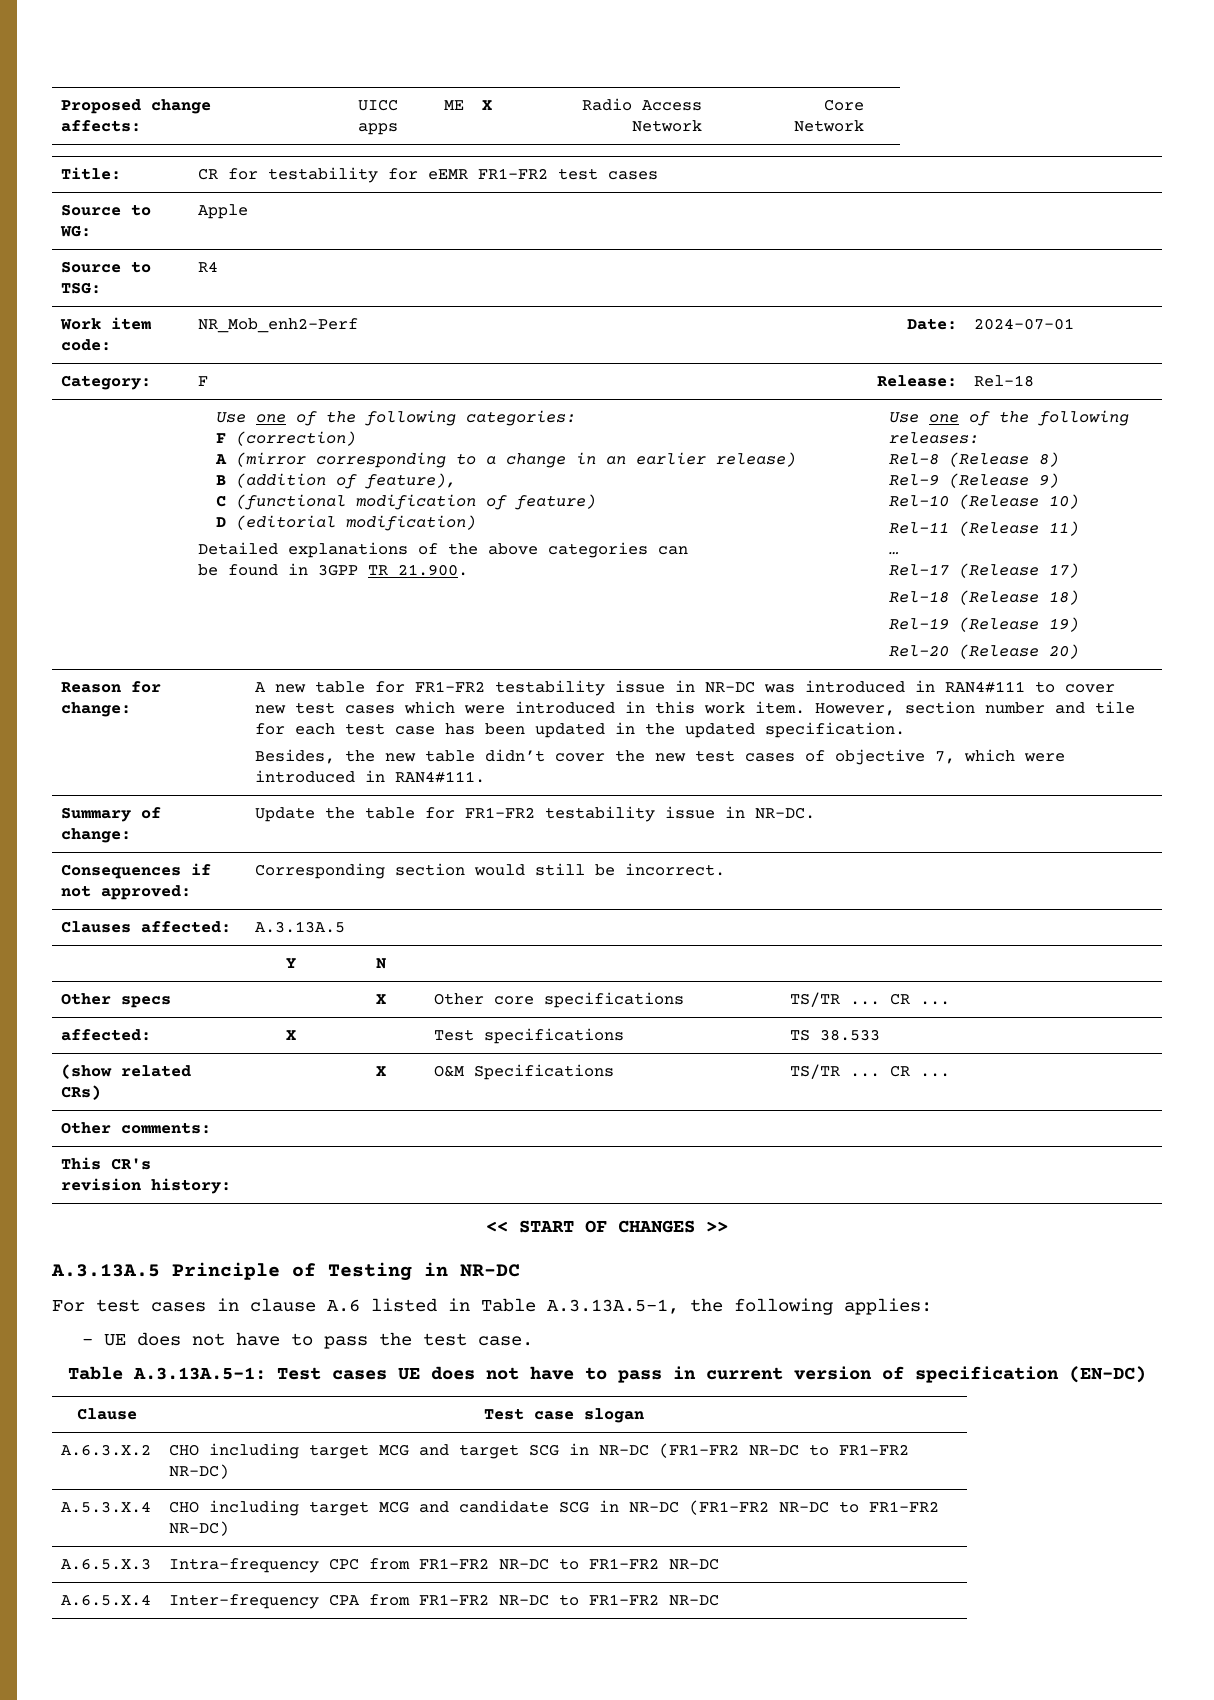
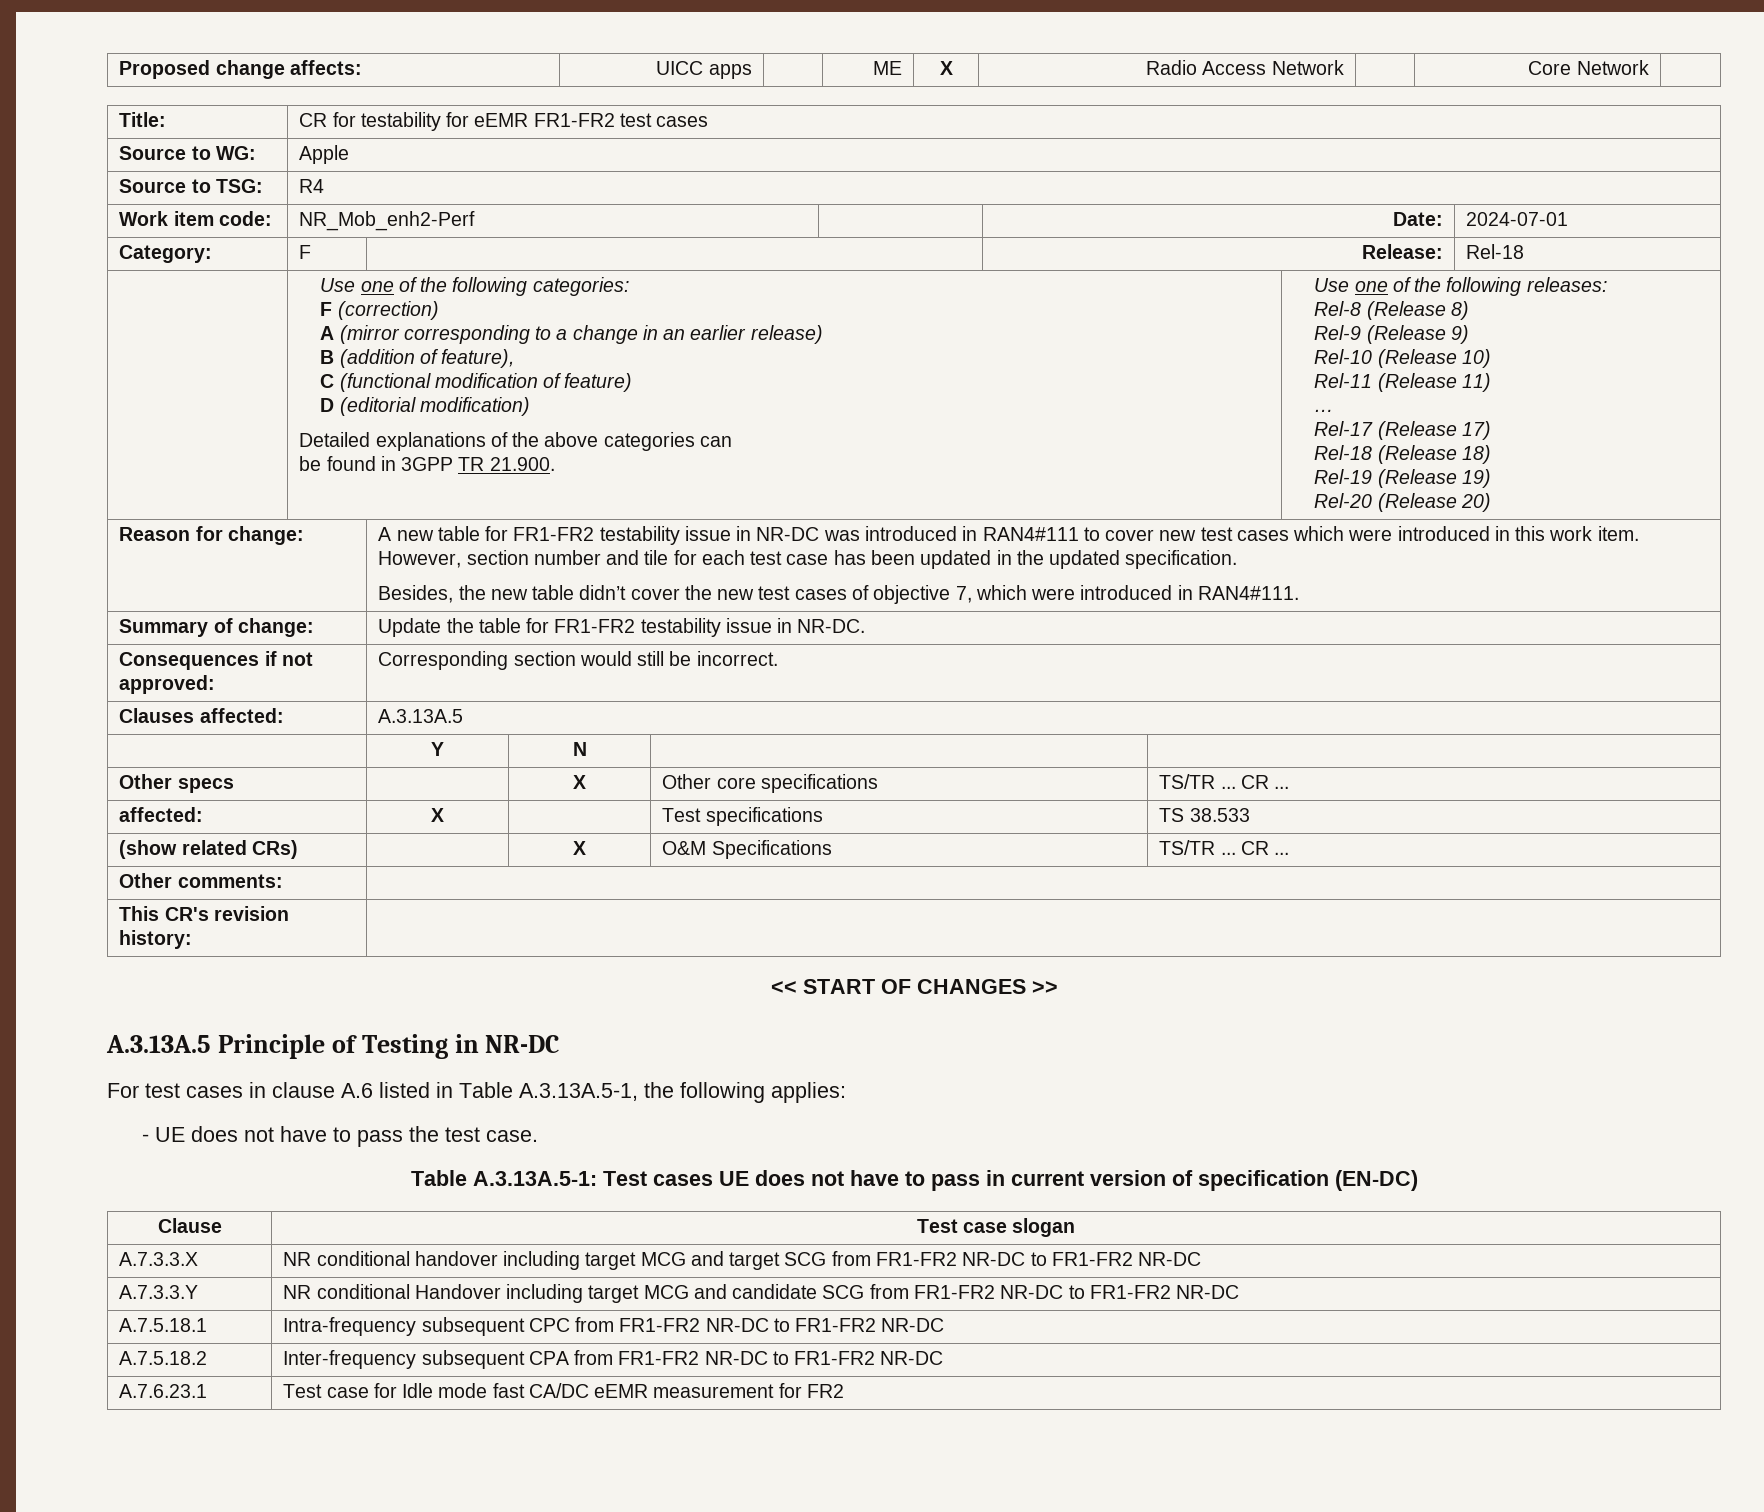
[60,1444,151,1456] [168,1444,199,1456] A.6.3.X.2 | CHO -> [119,1252,199,1266] [283,1251,498,1266] A.7.3.3.X | NR conditional handover
[568,1443,909,1458] [168,1464,229,1479] [60,1501,151,1513] [168,1501,199,1513] in NR-DC (FR1-FR2 NR-DC to FR1-FR2 NR-DC) // A.5.3.X.4 | CHO -> [831,1251,1202,1266] [119,1285,199,1299] [283,1284,501,1299] from FR1-FR2 NR-DC to FR1-FR2 NR-DC // A.7.3.3.Y | NR conditional Handover
[598,1500,939,1515] [168,1521,229,1536] [60,1558,151,1570] in NR-DC (FR1-FR2 NR-DC to FR1-FR2 NR-DC) // A.6.5.X.3 -> [869,1284,1240,1299] [119,1318,208,1332] from FR1-FR2 NR-DC to FR1-FR2 NR-DC // A.7.5.18.1
(319, 1565) none -> [421,1317,525,1336] subsequent
[60,1594,151,1606] A.6.5.X.4 -> [119,1351,208,1365] A.7.5.18.2
(319, 1601) none -> [421,1350,525,1369] subsequent
(719, 1600) none -> [119,1384,208,1398] [283,1383,845,1398] // A.7.6.23.1 | Test case for Idle mode fast CA/DC eEMR measurement for FR2

